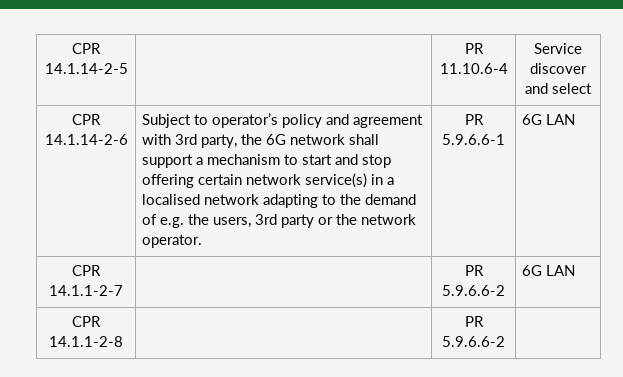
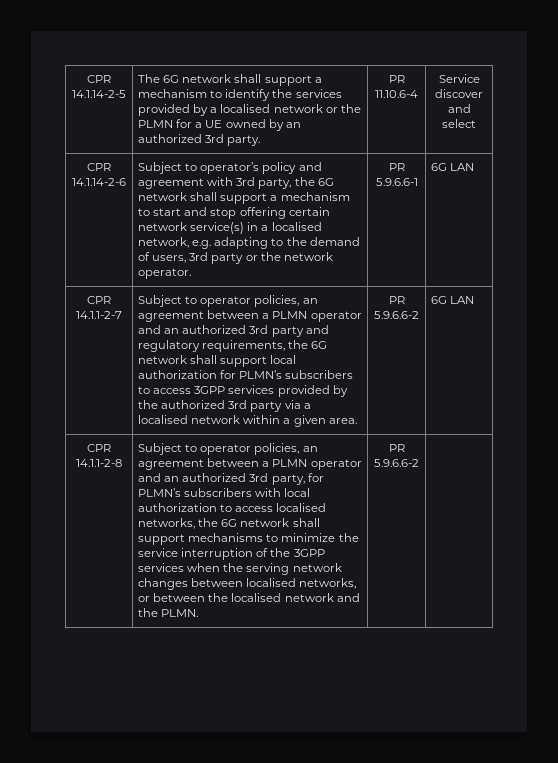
(128, 68) none -> [138,74,322,86] [138,89,342,101] [138,104,361,116] [138,119,301,131] [138,134,261,146] The 6G network shall support a mechanism to identify the services provided by a localised network or the PLMN for a UE owned by an authorized 3rd party.
[203,194,259,205] network -> [138,237,212,249] network, e.g.
[159,214,209,228] e.g. the -> (151, 256) none
(123, 290) none -> [138,295,318,307] [138,310,362,322] [138,325,329,337] [138,340,328,352] [138,355,297,367] [138,370,354,379] [138,385,348,397] [138,400,311,412] [138,415,357,427] Subject to operator policies, an agreement between a PLMN operator and an authorized 3rd party and regulatory requirements, the 6G network shall support local authorization for PLMN’s subscribers to access 3GPP services provided by the authorized 3rd party via a localised network within a given area.
(123, 341) none -> [138,443,318,455] [138,458,362,470] [138,473,324,485] [138,488,311,497] [138,503,327,512] [138,518,320,529] [138,533,359,545] [138,548,325,560] [138,563,342,575] [138,578,357,590] [138,593,360,602] [138,608,199,617] Subject to operator policies, an agreement between a PLMN operator and an authorized 3rd party, for PLMN’s subscribers with local authorization to access localised networks, the 6G network shall support mechanisms to minimize the service interruption of the 3GPP services when the serving network changes between localised networks, or between the localised network and the PLMN.

